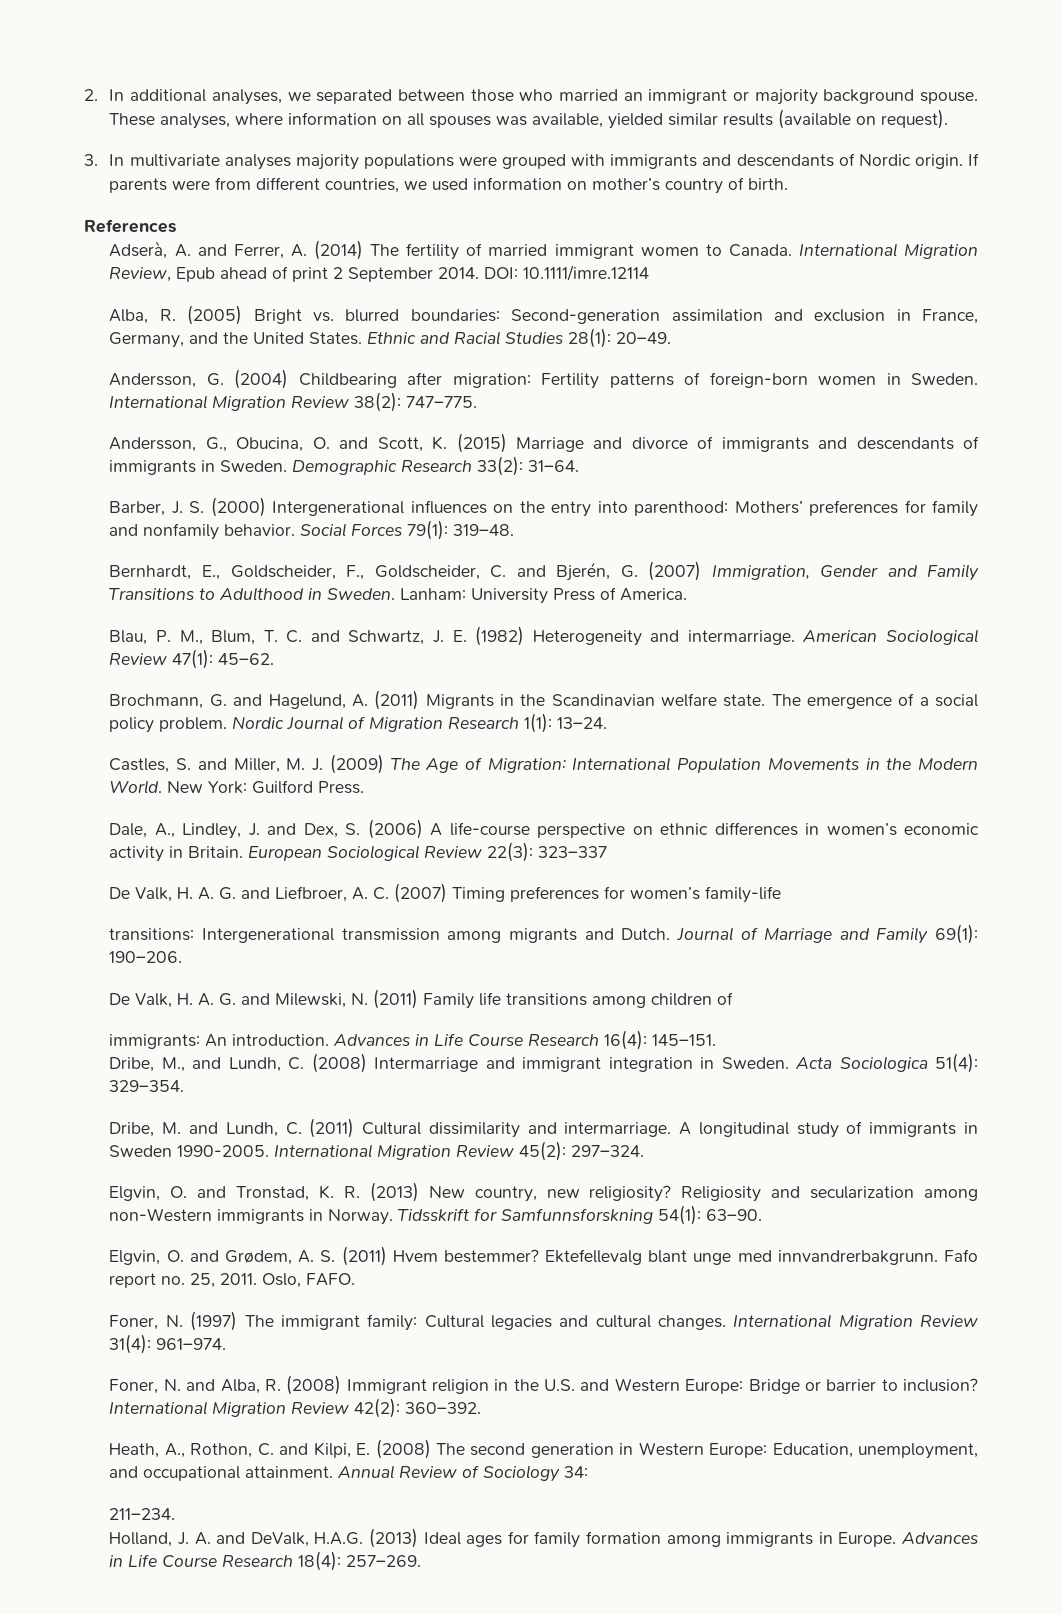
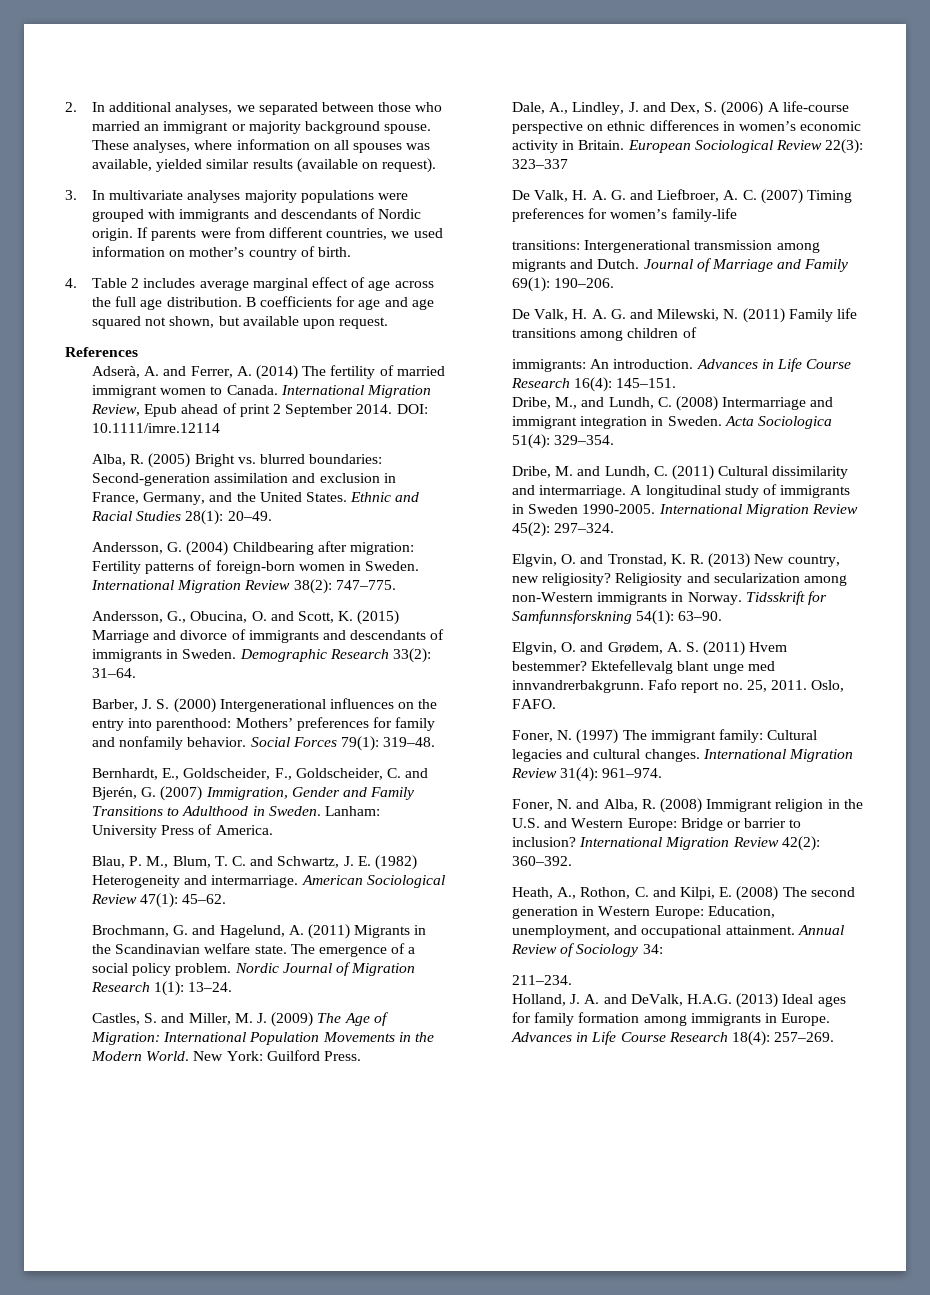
(789, 184) none -> [65,277,434,291] [92,296,434,310] [92,316,389,329] // 4. Table 2 includes average marginal effect of age across the full age distribution. B coefficients for age and age squared not shown, but available upon request.

